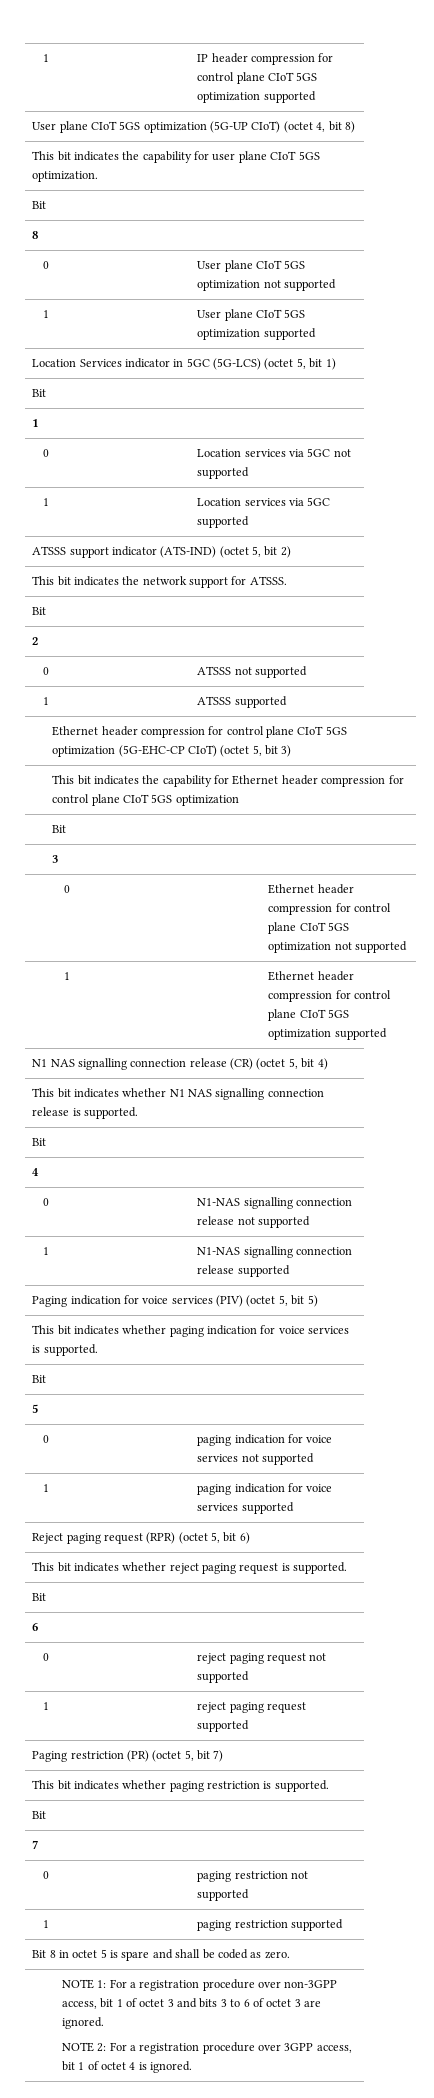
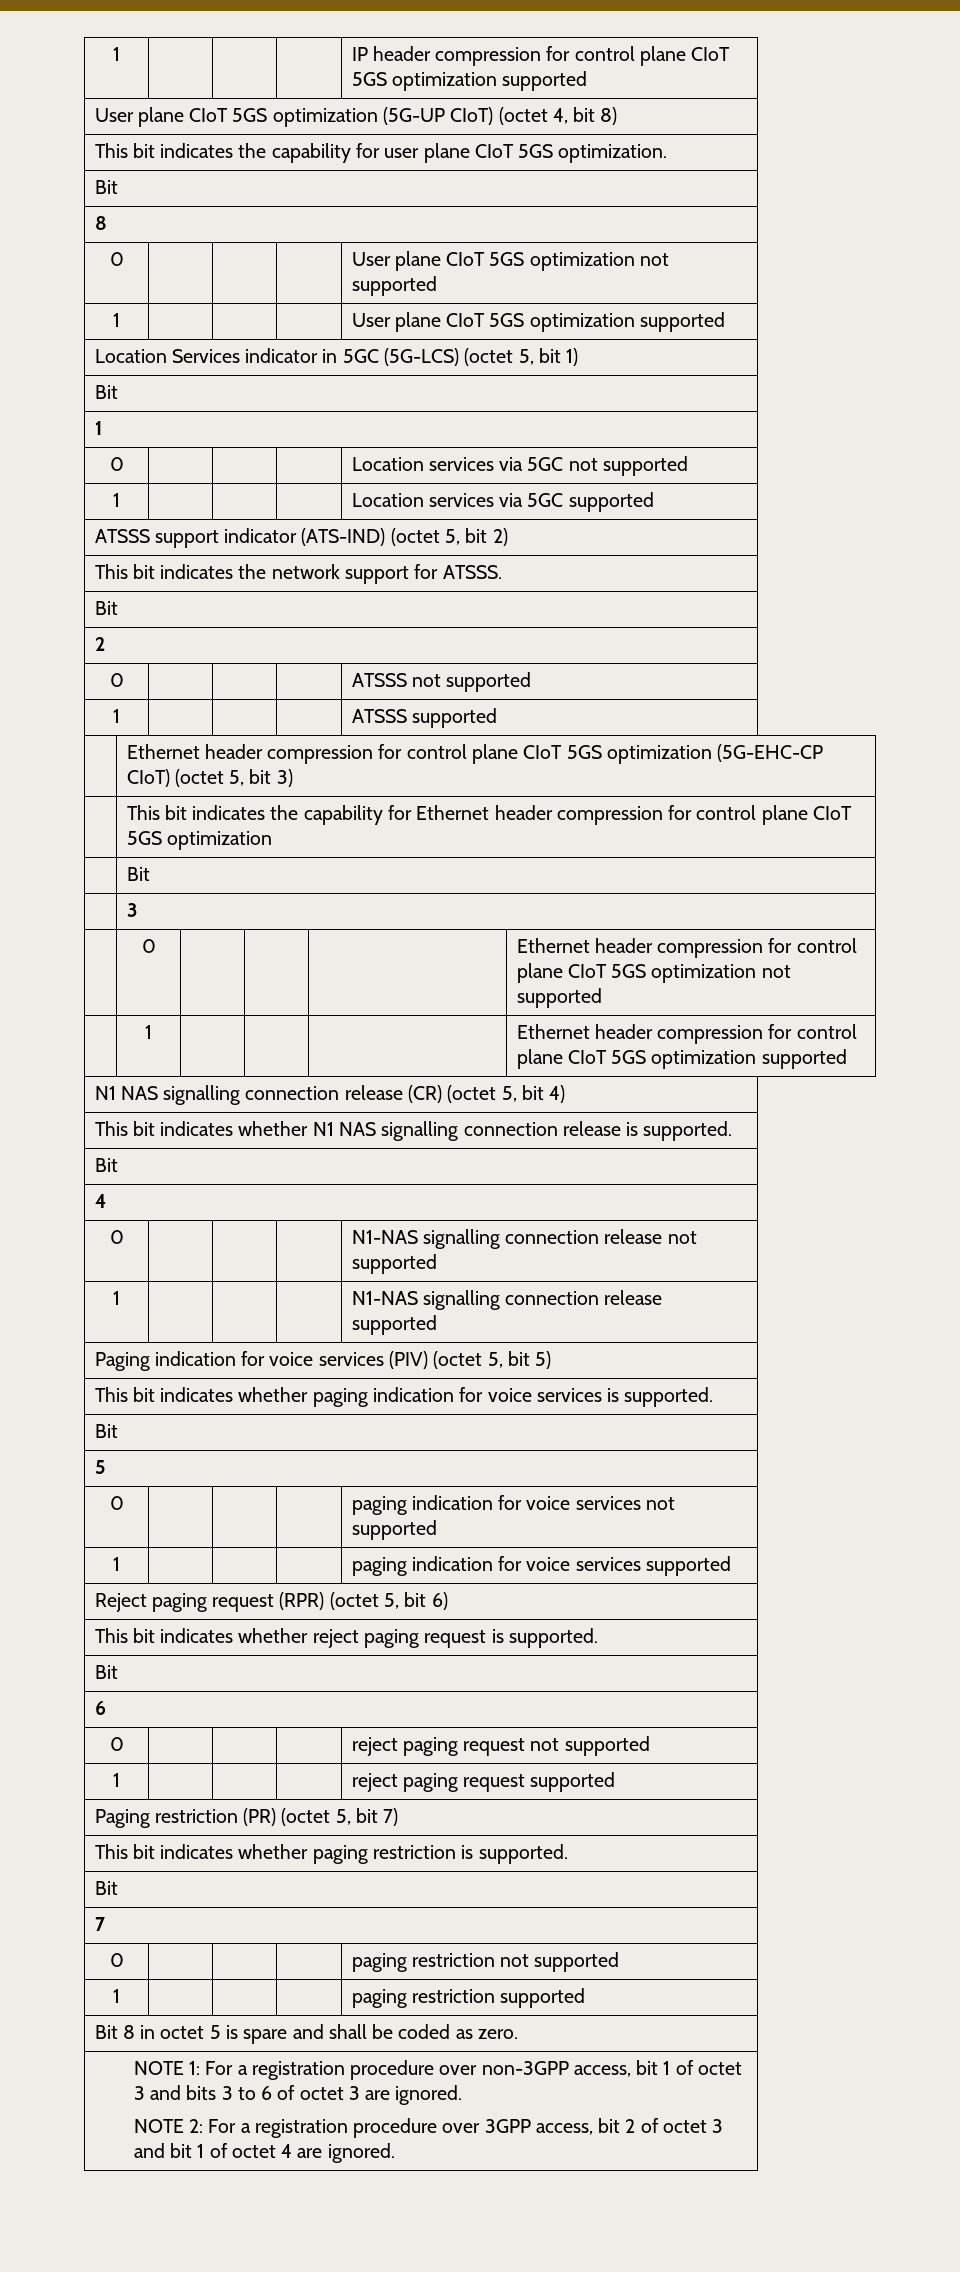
(75, 2066) none -> [625,2118,724,2133] [133,2143,193,2158] 2 of octet 3 and bit
[138,2062,147,2070] is -> [297,2148,323,2158] are

